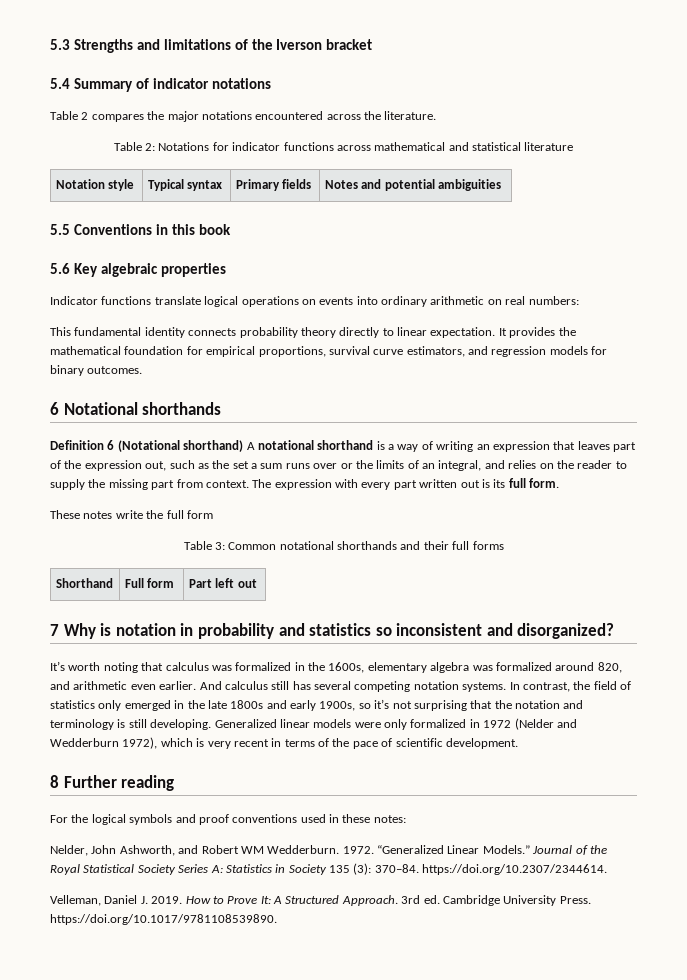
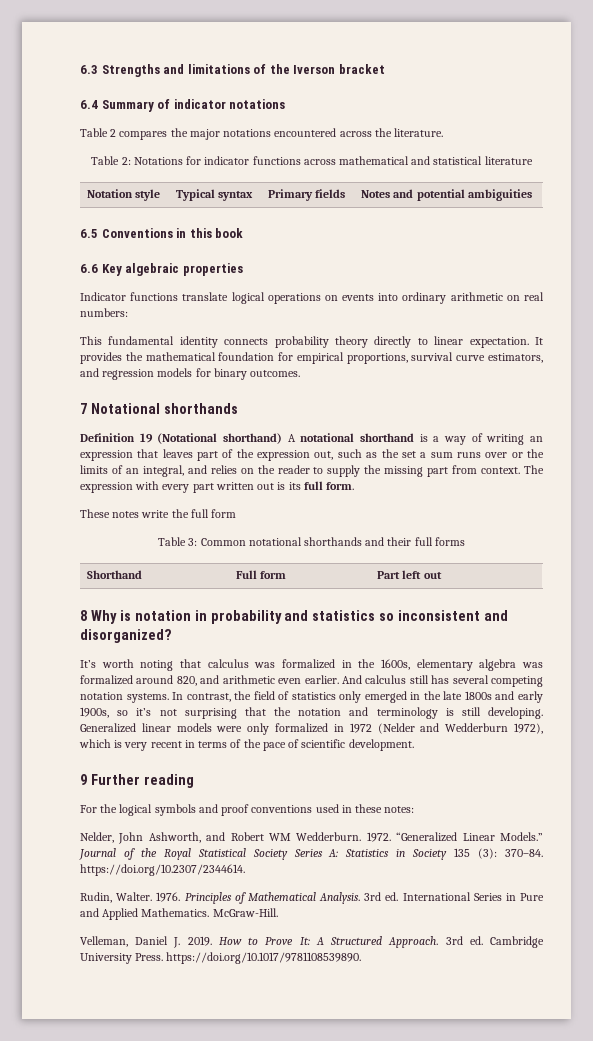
[50,39,70,50] 5.3 -> [80,65,98,74] 6.3
[50,78,70,89] 5.4 -> [80,100,98,109] 6.4
[50,224,70,235] 5.5 -> [80,229,98,238] 6.5
[50,263,70,274] 5.6 -> [80,264,98,273] 6.6
[50,402,59,415] 6 -> [80,403,87,414] 7
[107,440,115,450] 6 -> [139,433,153,443] 19
[50,624,59,636] 7 -> [80,610,87,621] 8
[50,775,59,788] 8 -> [80,774,87,785] 9
(608, 869) none -> [80,892,545,904] [80,908,278,920] // Rudin, Walter. 1976. Principles of Mathematical Analysis. 3rd ed. International Series in Pure and Applied Mathematics. McGraw-Hill.

